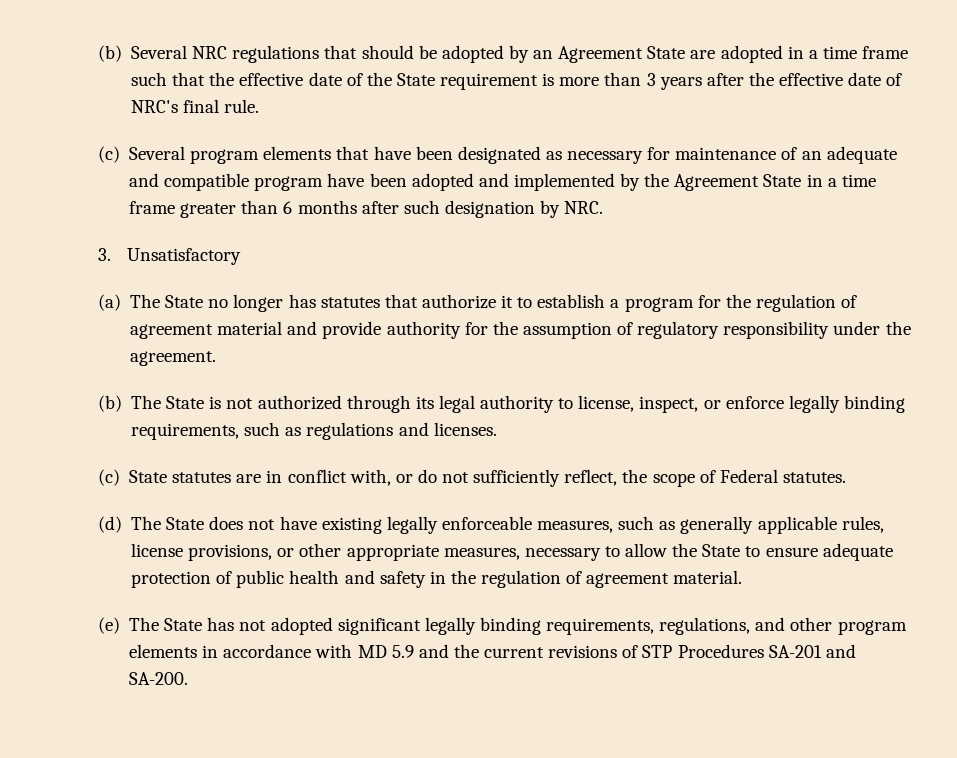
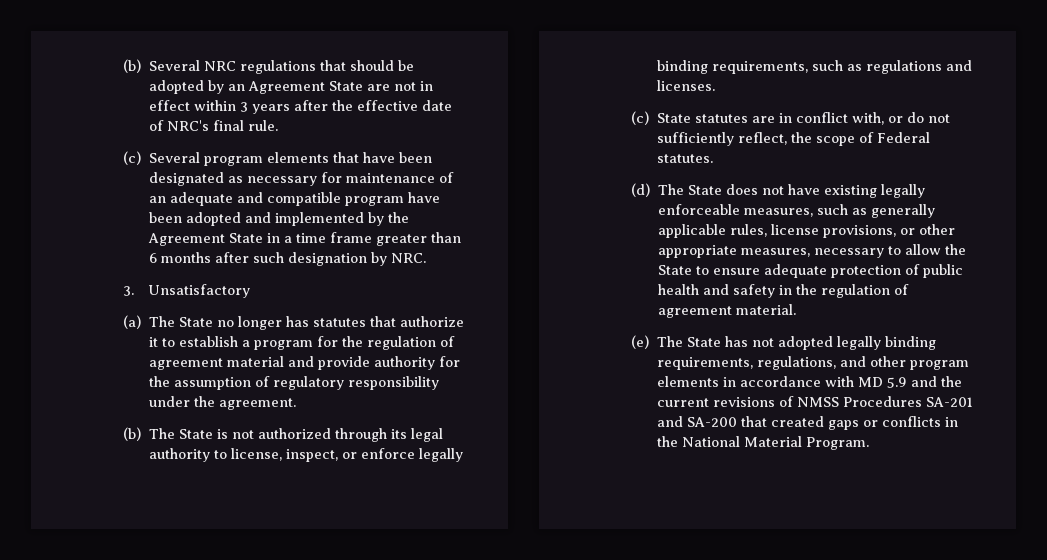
[720,45,909,63] [130,72,642,90] adopted in a time frame such that the effective date of the State requirement is more than -> [393,81,433,91] [148,100,236,111] not in effect within
[337,618,421,635] significant -> (833, 343) none
[642,645,673,658] STP -> [796,397,839,407] NMSS
[128,672,188,685] SA-200. -> [686,416,958,430] [656,436,869,450] SA-200 that created gaps or conflicts in the National Material Program.

